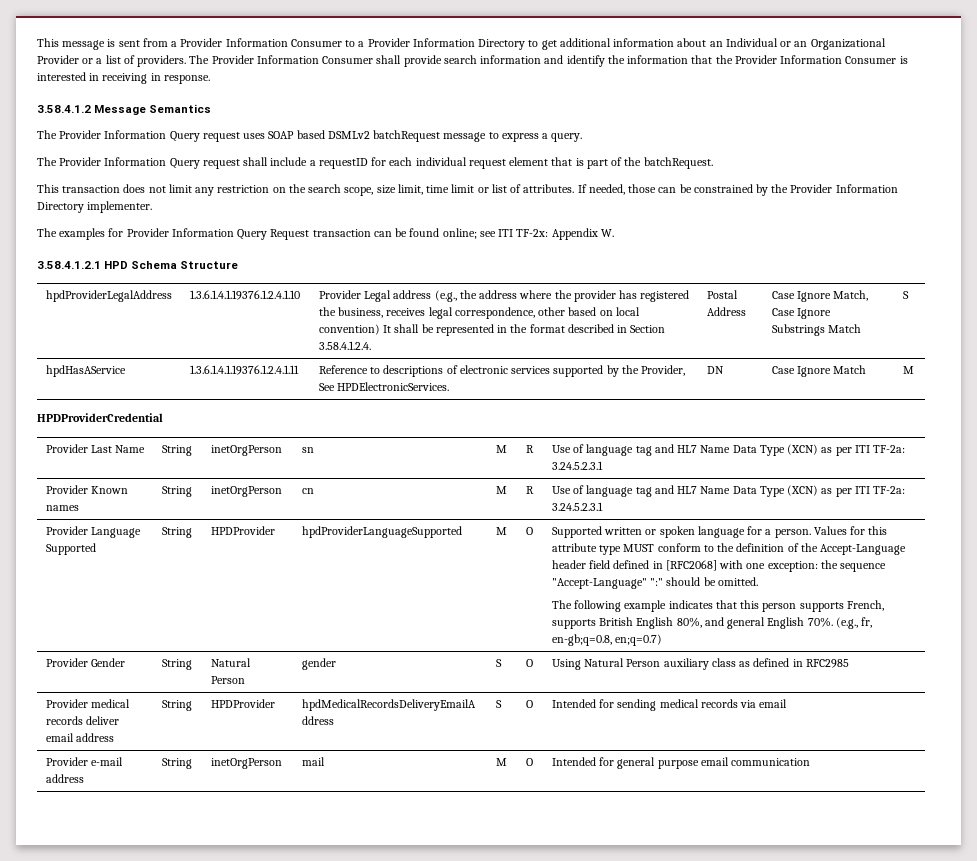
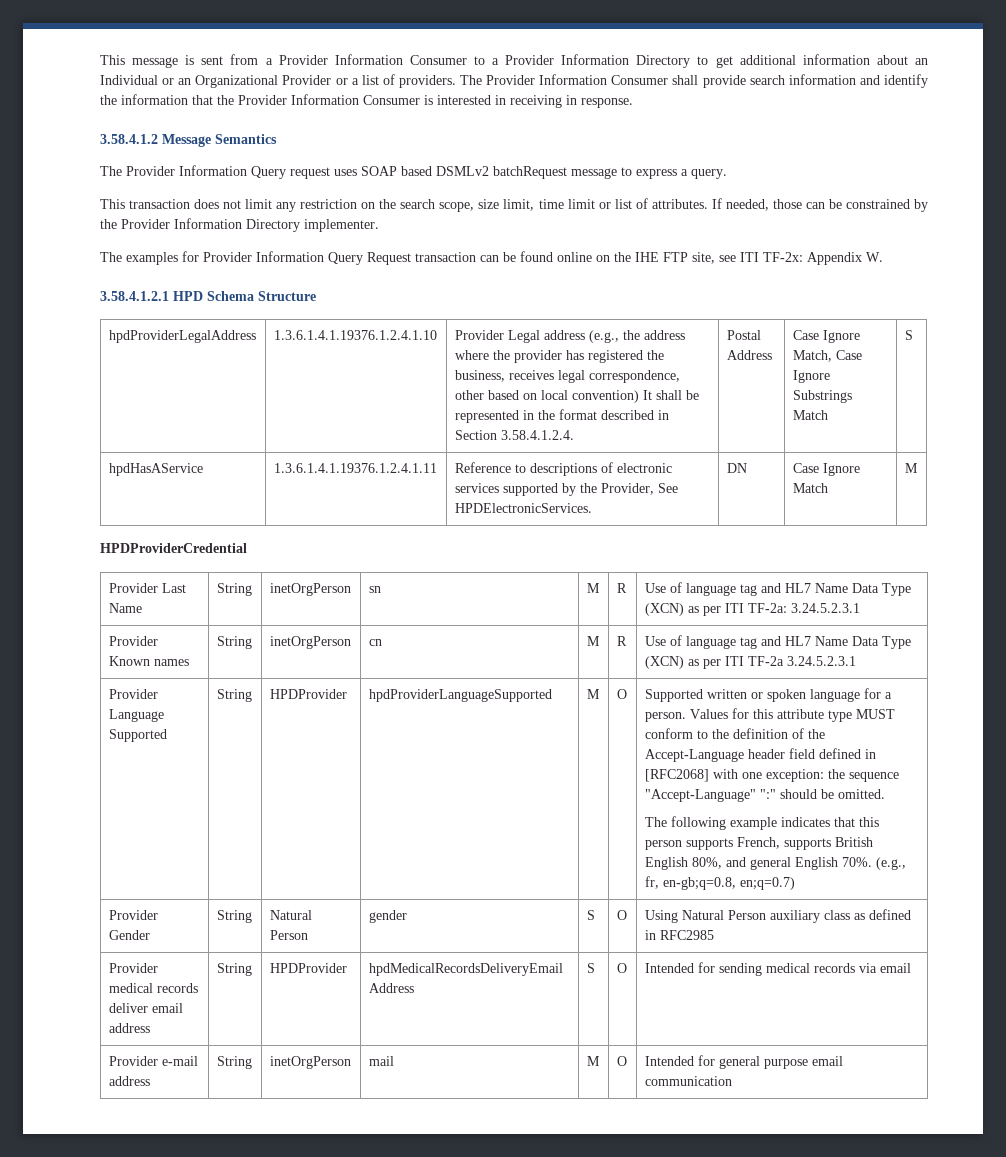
[37,157,713,169] // The Provider Information Query request shall include a requestID for each individual request element that is part of the batchRequest. -> (727, 174) none
[442,228,477,239] online; -> [557,252,715,264] online on the IHE FTP site,
[873,486,906,494] TF-2a: -> [747,656,784,666] TF-2a

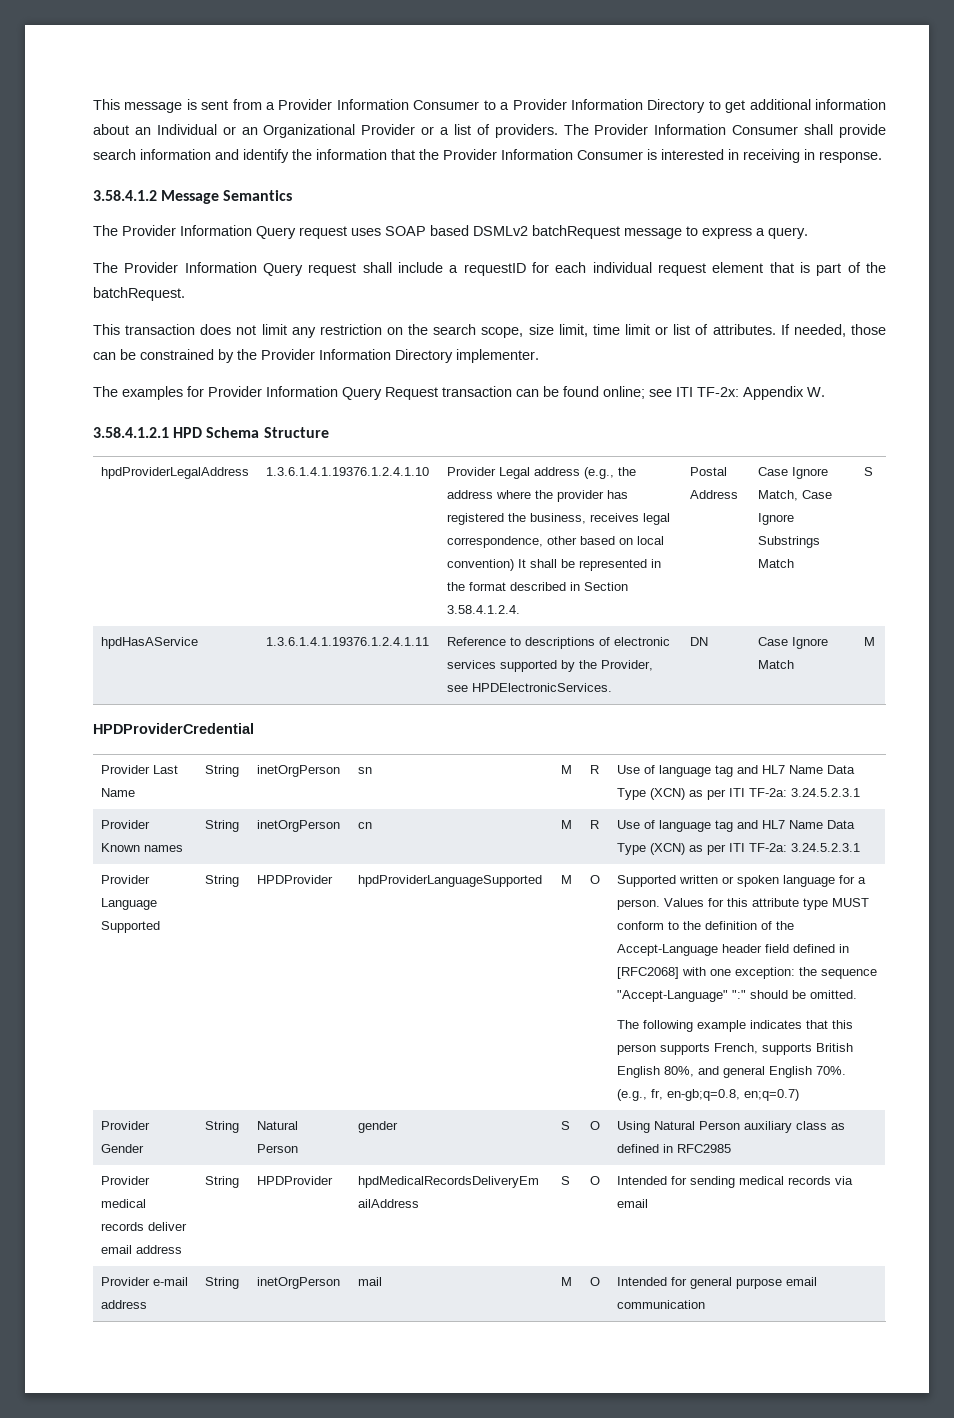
(727, 174) none -> [93,262,887,276] [93,287,185,301] // The Provider Information Query request shall include a requestID for each individual request element that is part of the batchRequest.
[557,252,715,264] online on the IHE FTP site, -> [603,386,645,399] online;
[657,483,678,493] See -> [447,685,469,692] see
[747,656,784,666] TF-2a -> [749,843,788,852] TF-2a:

